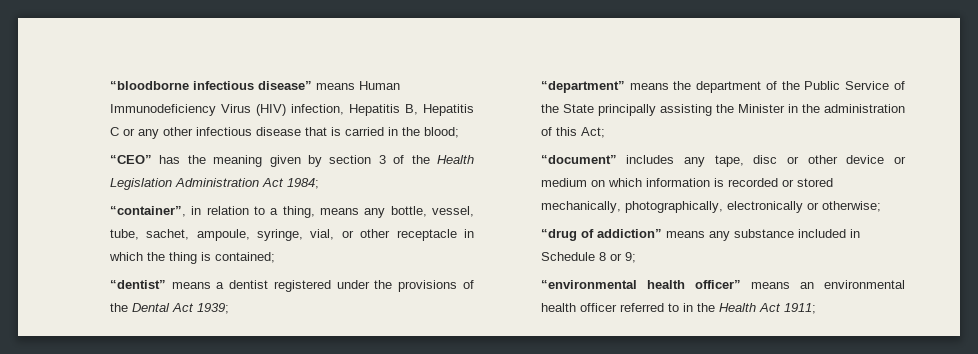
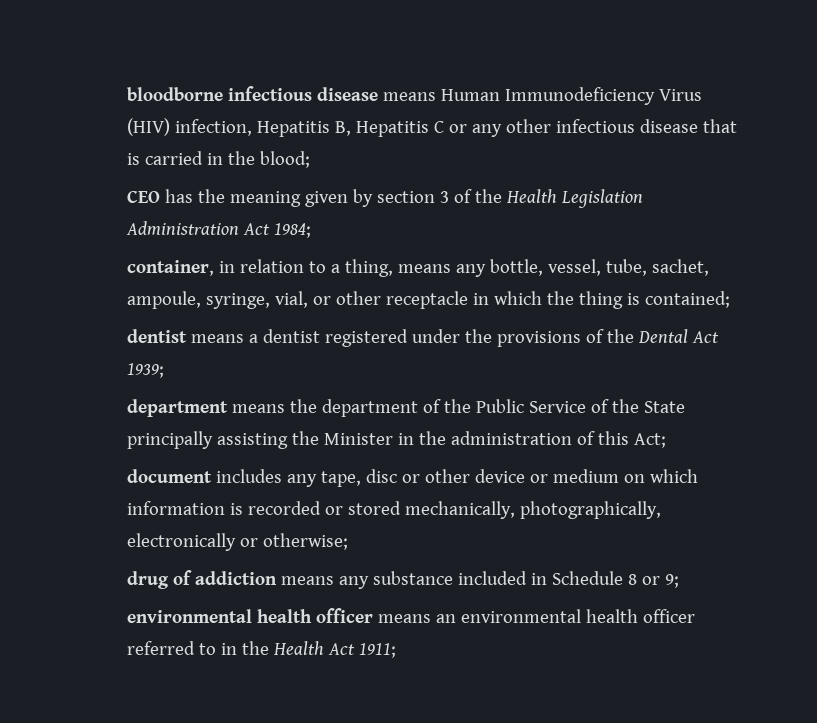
[109,81,312,90] “bloodborne infectious disease” -> [127,86,379,101] bloodborne infectious disease
[109,155,152,164] “CEO” -> [127,190,161,203] CEO
[109,206,186,217] “container”, -> [127,260,215,276] container,
[109,280,166,289] “dentist” -> [127,329,188,343] dentist
[540,81,625,93] “department” -> [127,399,229,417] department
[540,155,617,164] “document” -> [127,469,213,483] document
[540,229,662,241] “drug of addiction” -> [127,570,278,589] drug of addiction
[540,280,741,289] “environmental health officer” -> [127,608,374,623] environmental health officer

